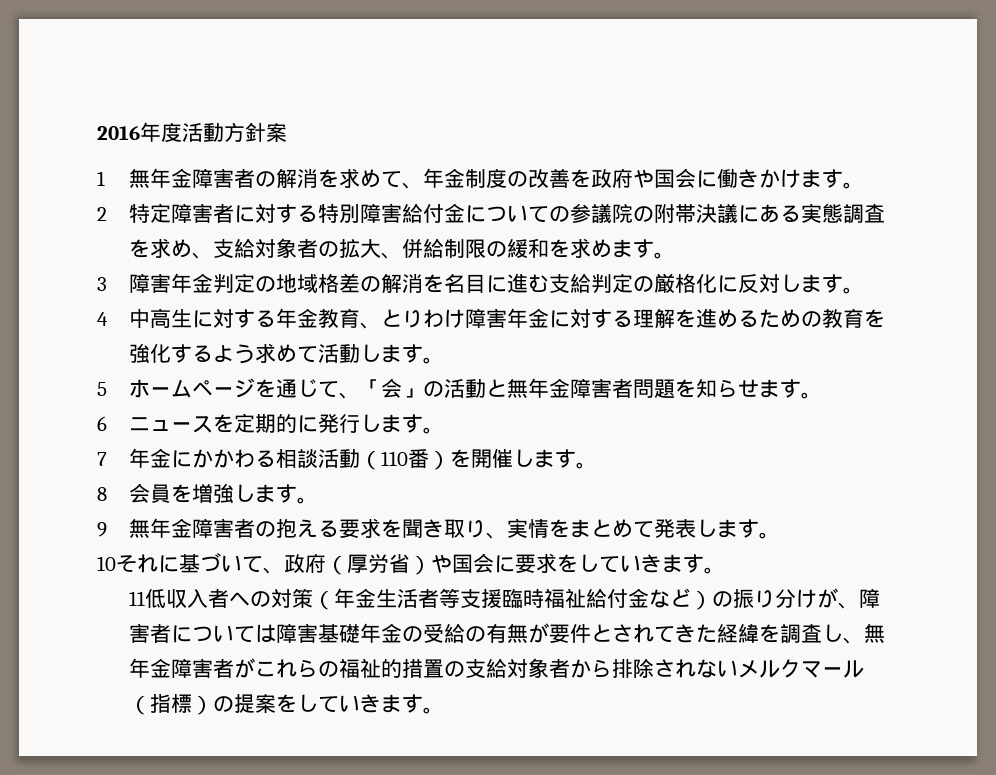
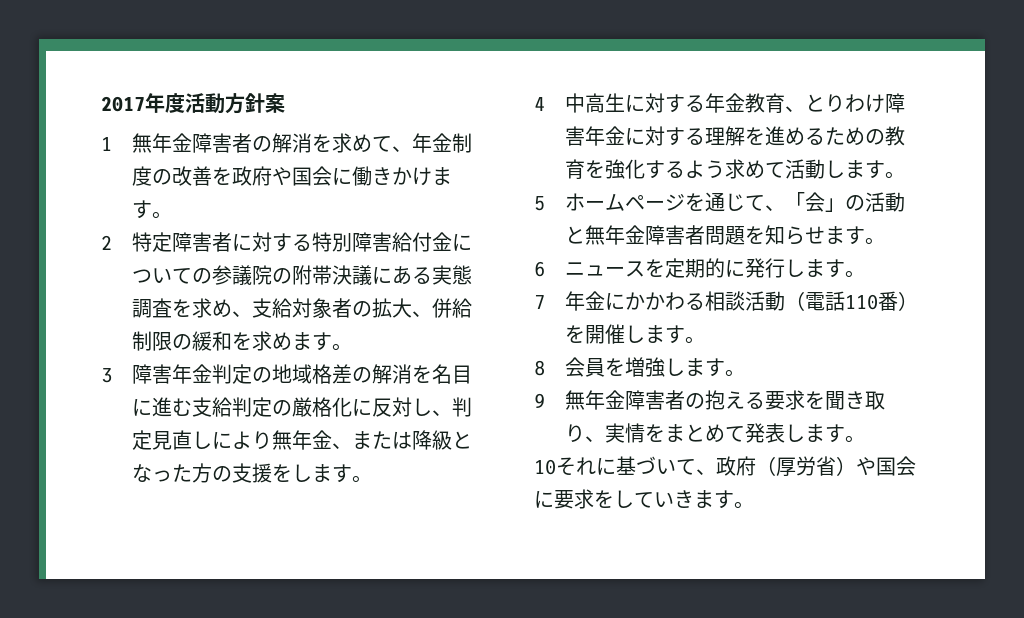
[97,126,140,140] 2016 -> [101,96,145,112] 2017
(801, 283) none -> [432,397,473,417] [132,430,473,450] [132,463,313,483] 、判定見直しにより無年金、または降級となった方の支援をし
(381, 460) none -> [805,291,846,311] 電話
[128,588,880,610] [128,623,885,644] [128,658,864,678] [128,694,444,715] // 11低収入者への対策（年金生活者等支援臨時福祉給付金など）の振り分けが、障害者については障害基礎年金の受給の有無が要件とされてきた経緯を調査し、無年金障害者がこれらの福祉的措置の支給対象者から排除されないメルクマール（指標）の提案をしていきます。 -> (754, 505) none

